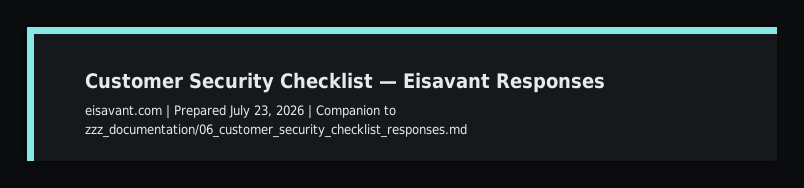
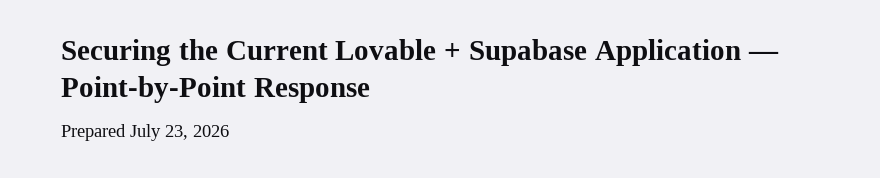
[85,72,605,93] [85,105,396,119] [85,124,467,138] Customer Security Checklist — Eisavant Responses // eisavant.com | Prepared July 23, 2026 | Companion to zzz_documentation/06_customer_security_checklist_responses.md -> [61,39,779,66] [61,76,370,103] [61,124,229,141] Securing the Current Lovable + Supabase Application — Point-by-Point Response // Prepared July 23, 2026

